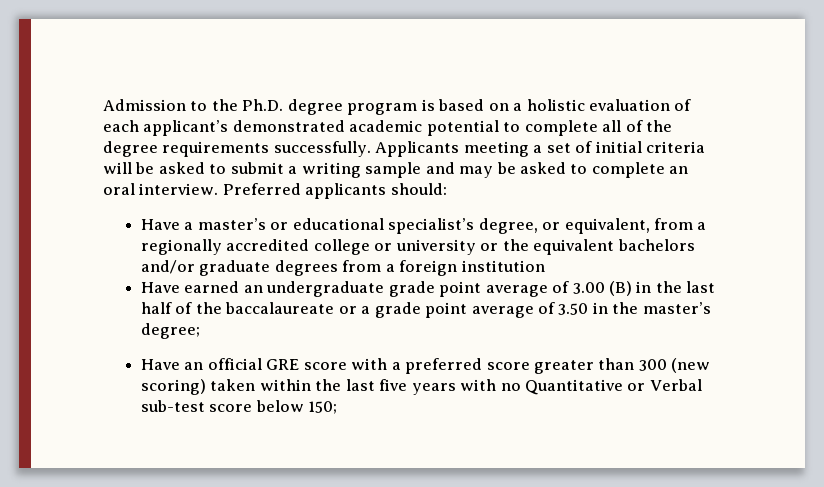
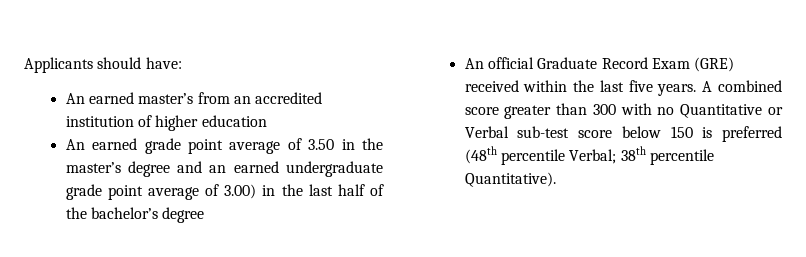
[103,99,692,115] [103,120,673,136] [103,141,706,157] [103,162,689,178] [103,183,447,199] [140,218,707,234] [140,239,695,255] [140,260,545,276] [140,281,716,297] [140,302,371,314] Admission to the Ph.D. degree program is based on a holistic evaluation of each applicant’s demonstrated academic potential to complete all of the degree requirements successfully. Applicants meeting a set of initial criteria will be asked to submit a writing sample and may be asked to complete an oral interview. Preferred applicants should: // Have a master’s or educational specialist’s degree, or equivalent, from a regionally accredited college or university or the equivalent bachelors and/or graduate degrees from a foreign institution // Have earned an undergraduate grade point average of 3.00 (B) in the last half of the baccalaureate or a -> [24,57,182,73] [65,92,323,104] [65,115,267,131] [65,138,138,150] Applicants should have: // An earned master’s from an accredited institution of higher education // An earned
[140,323,200,339] [140,358,711,374] [140,379,456,395] degree; // Have an official GRE score with a preferred score greater than 300 (new scoring) taken within the last five years -> [127,161,383,177] [65,184,384,200] [65,207,205,223] [464,57,735,72] [464,80,782,96] [464,103,616,119] degree and an earned undergraduate grade point average of 3.00) in the last half of the bachelor’s degree // An official Graduate Record Exam (GRE) received within the last five years. A combined score greater than 300
[308,401,338,414] 150; -> [670,126,782,142] [464,146,714,165] [464,172,556,187] 150 is preferred (48th percentile Verbal; 38th percentile Quantitative).

